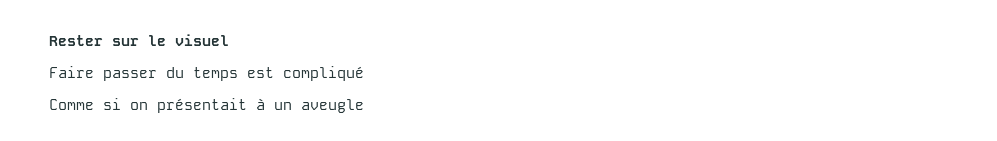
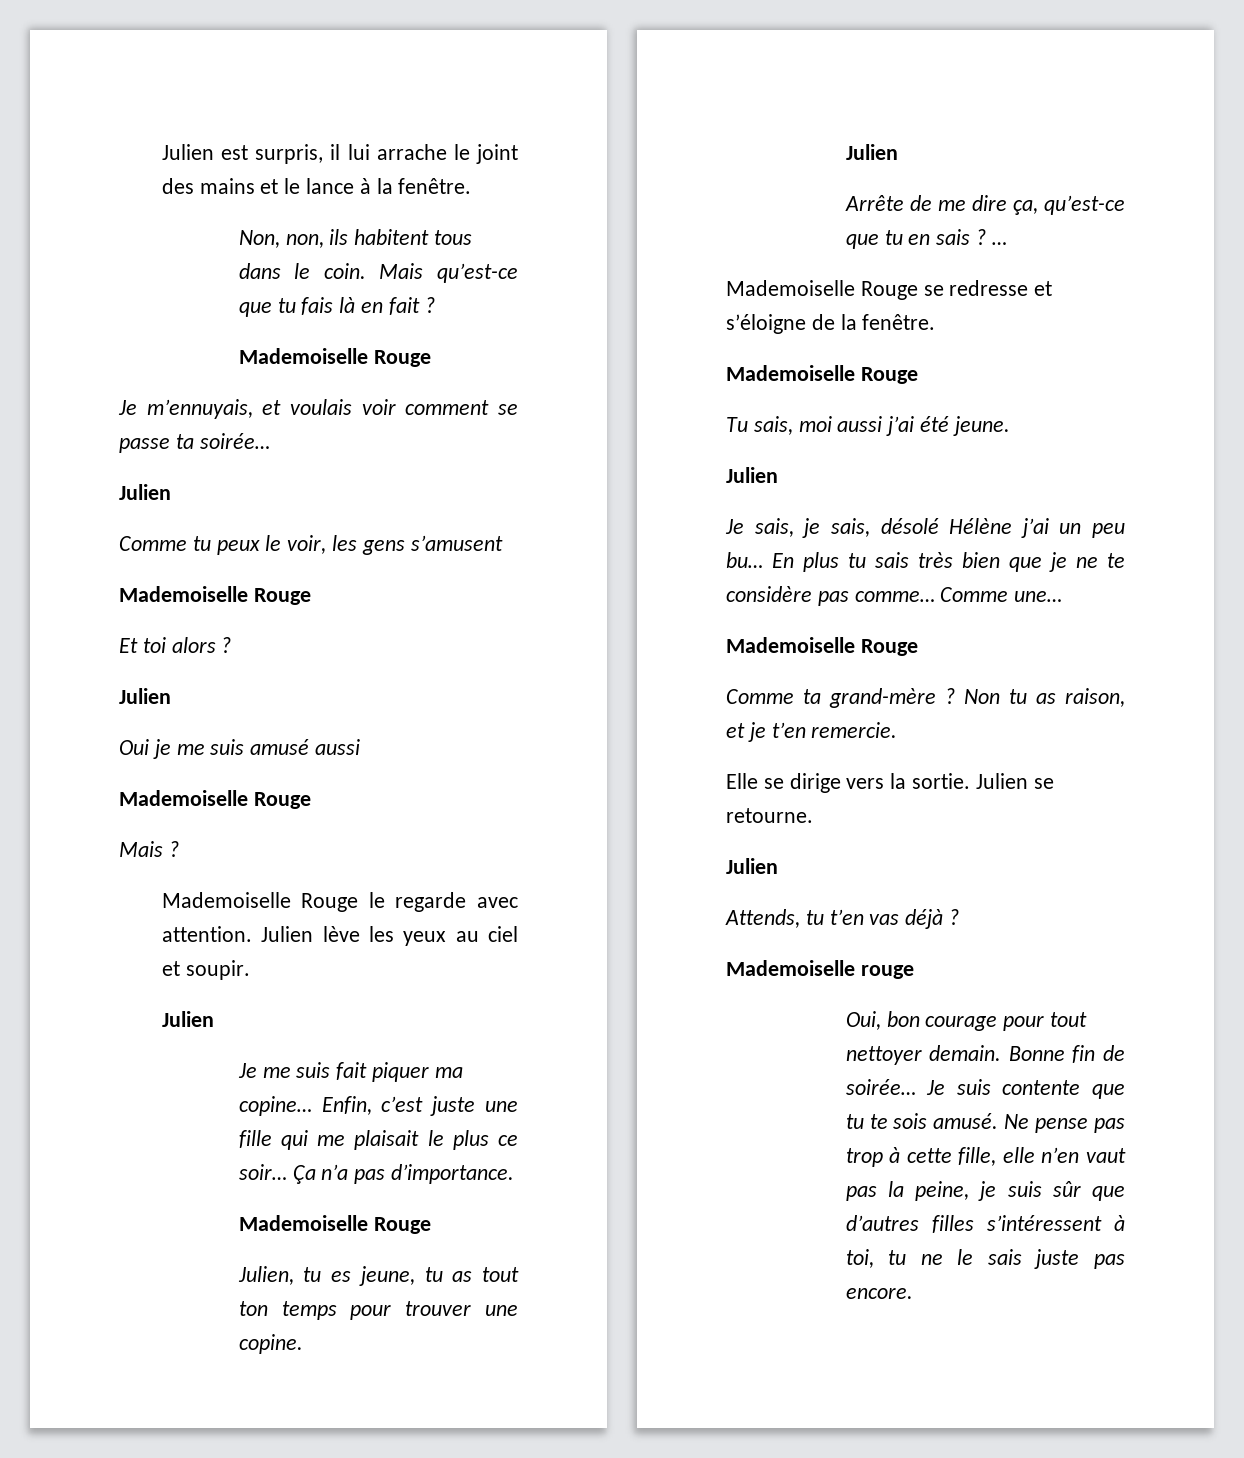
[49,34,229,46] [49,66,364,81] [49,98,364,113] Rester sur le visuel // Faire passer du temps est compliqué // Comme si on présentait à un aveugle -> [161,144,518,164] [161,178,472,194] [238,229,472,248] [238,263,518,283] [238,297,435,317] [238,348,431,367] [118,399,518,419] [119,433,270,453] [119,484,171,500] [119,535,503,555] [119,586,311,605] [119,637,232,653] [119,688,171,704] [119,739,361,759] [119,790,311,809] [119,841,179,857] [161,892,518,912] [161,926,518,946] [161,960,250,980] [161,1011,214,1027] [237,1062,463,1082] [238,1096,518,1116] [238,1130,519,1150] [238,1164,514,1184] [238,1215,431,1234] [237,1266,520,1286] [238,1301,518,1320] [238,1334,303,1354] [845,144,898,160] [844,195,1125,215] [845,229,1007,249] [726,280,1053,300] [726,314,936,334] [726,365,918,384] [726,416,1010,436] [726,467,778,483] [725,518,1125,538] [726,552,1125,572] [726,586,1063,606] [726,637,918,656] [726,688,1125,708] [726,722,898,742] [726,773,1054,793] [726,808,813,823] [726,858,778,874] [725,909,960,929] [726,960,914,979] [845,1011,1087,1031] [845,1045,1125,1065] [845,1079,1125,1099] [845,1113,1125,1133] [845,1147,1126,1167] [845,1181,1125,1201] [845,1215,1125,1233] [845,1249,1125,1269] [845,1288,913,1299] Julien est surpris, il lui arrache le joint des mains et le lance à la fenêtre. // Non, non, ils habitent tous dans le coin. Mais qu’est-ce que tu fais là en fait ? // Mademoiselle Rouge // Je m’ennuyais, et voulais voir comment se passe ta soirée… // Julien // Comme tu peux le voir, les gens s’amusent // Mademoiselle Rouge // Et toi alors ? // Julien // Oui je me suis amusé aussi // Mademoiselle Rouge // Mais ? // Mademoiselle Rouge le regarde avec attention. Julien lève les yeux au ciel et soupir. // Julien // Je me suis fait piquer ma copine… Enfin, c’est juste une fille qui me plaisait le plus ce soir… Ça n’a pas d’importance. // Mademoiselle Rouge // Julien, tu es jeune, tu as tout ton temps pour trouver une copine. // Julien // Arrête de me dire ça, qu’est-ce que tu en sais ? … // Mademoiselle Rouge se redresse et s’éloigne de la fenêtre. // Mademoiselle Rouge // Tu sais, moi aussi j’ai été jeune. // Julien // Je sais, je sais, désolé Hélène j’ai un peu bu… En plus tu sais très bien que je ne te considère pas comme… Comme une… // Mademoiselle Rouge // Comme ta grand-mère ? Non tu as raison, et je t’en remercie. // Elle se dirige vers la sortie. Julien se retourne. // Julien // Attends, tu t’en vas déjà ? // Mademoiselle rouge // Oui, bon courage pour tout nettoyer demain. Bonne fin de soirée… Je suis contente que tu te sois amusé. Ne pense pas trop à cette fille, elle n’en vaut pas la peine, je suis sûr que d’autres filles s’intéressent à toi, tu ne le sais juste pas encore.

